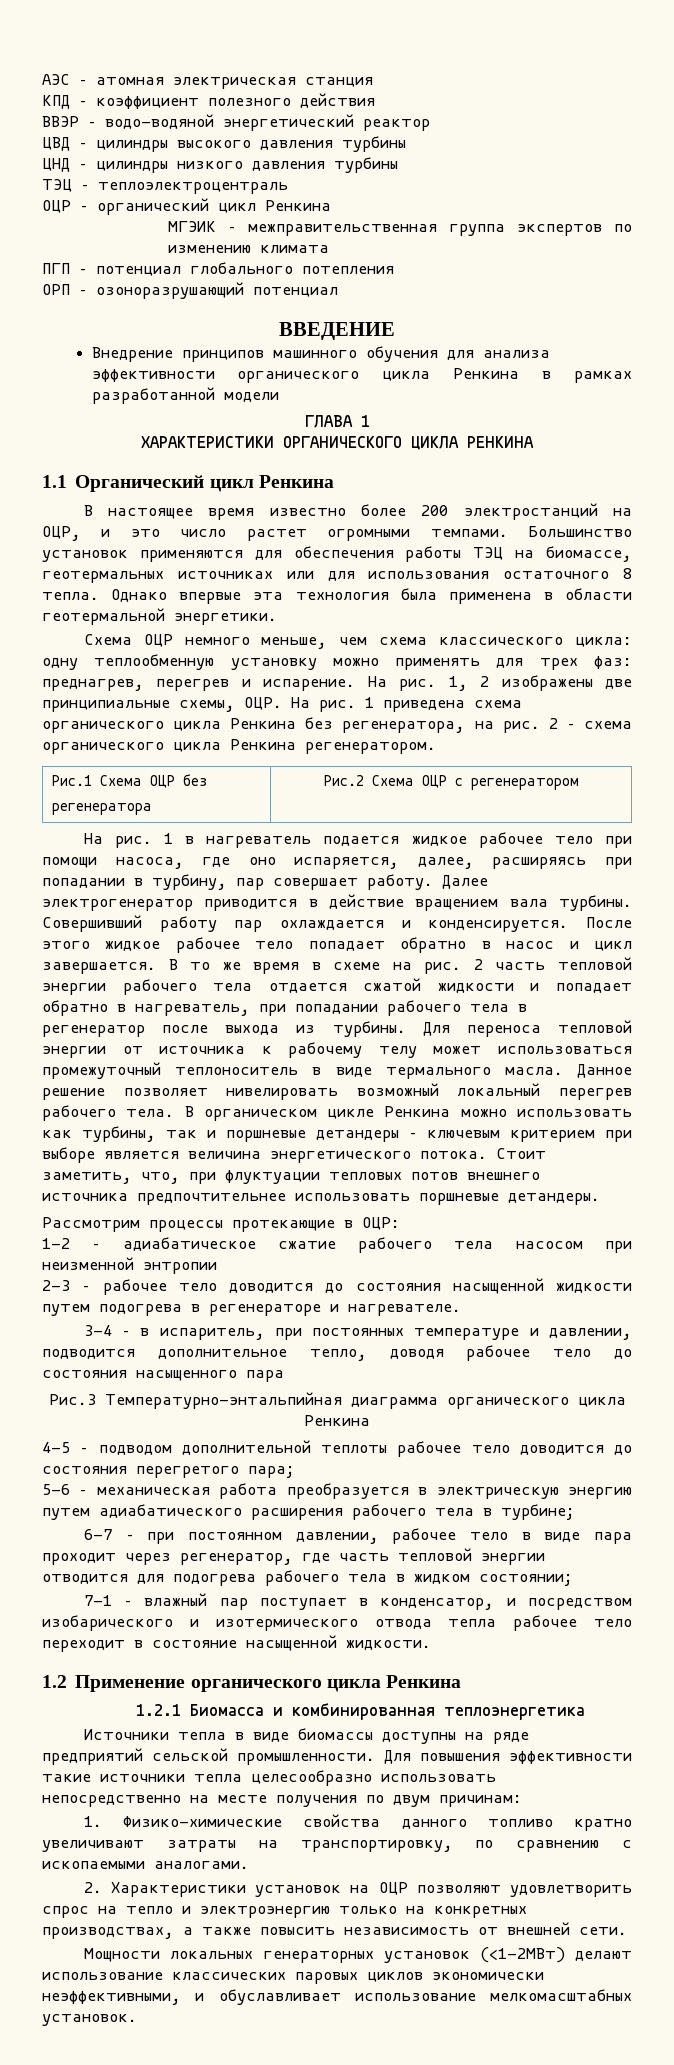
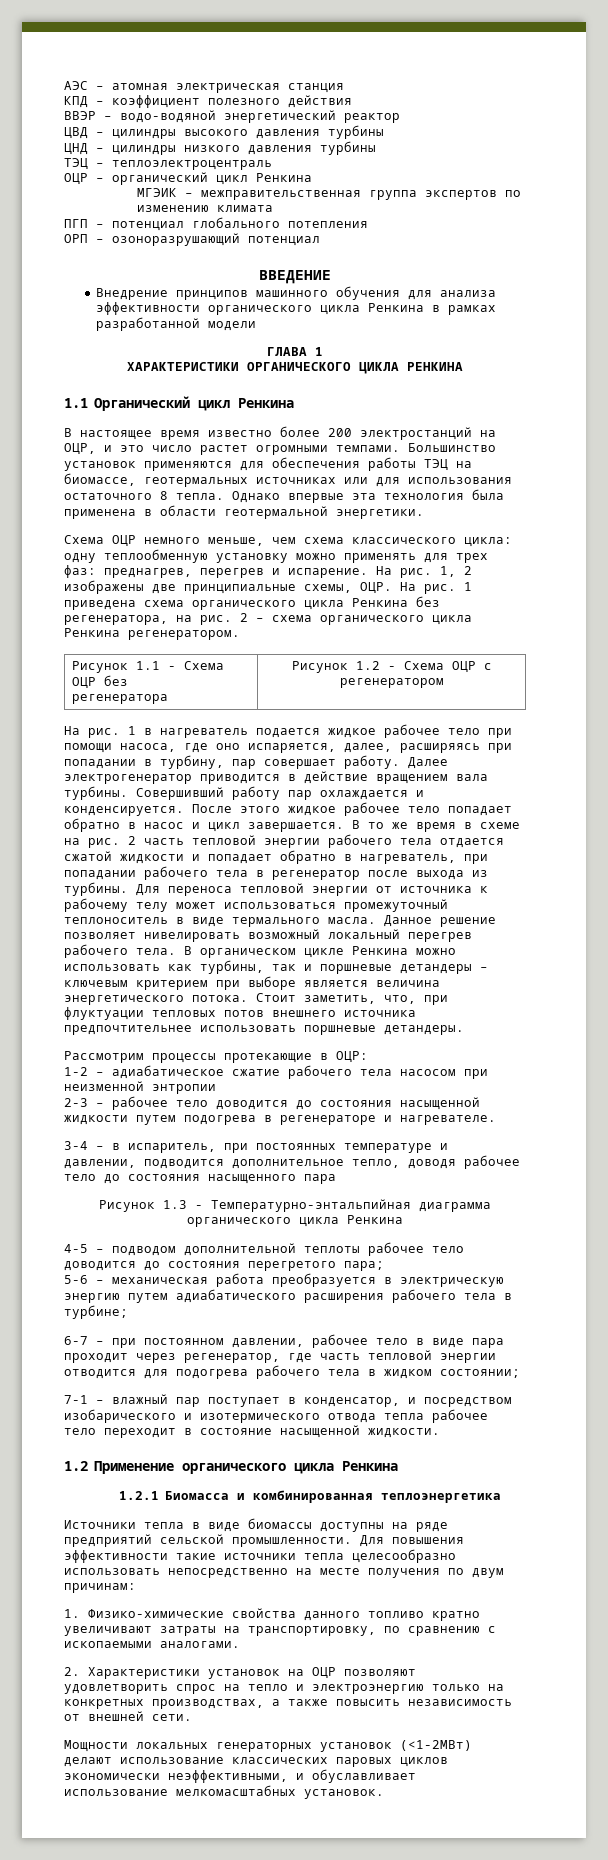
[51,775,92,786] Рис.1 -> [72,661,177,673] Рисунок 1.1 -
[323,775,364,786] Рис.2 -> [291,661,396,673] Рисунок 1.2 -
[48,1394,96,1405] Рис.3 -> [99,1200,203,1212] Рисунок 1.3 -

